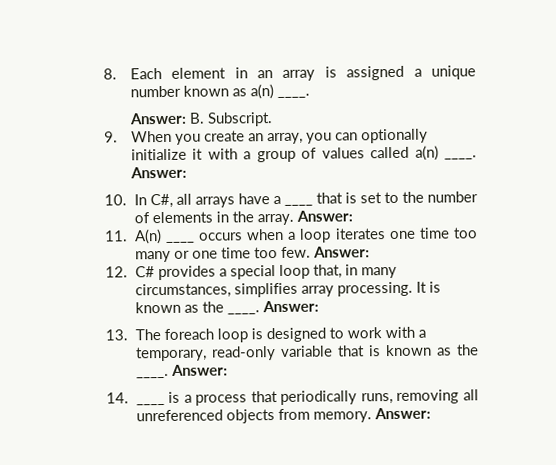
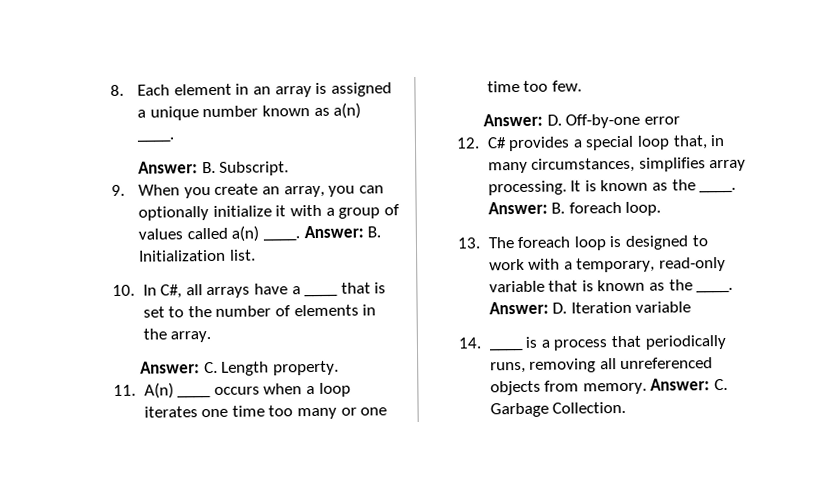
(187, 172) none -> [367,226,382,238] [139,249,256,262] B. Initialization list.
[295,210,353,222] Answer: -> [140,360,339,376] // Answer: C. Length property.
[312,246,370,258] Answer: -> [483,113,680,129] // Answer: D. Off-by-one error
(319, 306) none -> [551,201,662,216] B. foreach loop.
(228, 370) none -> [552,301,692,314] D. Iteration variable
(431, 413) none -> [713,378,728,391] [489,401,627,418] C. Garbage Collection.

